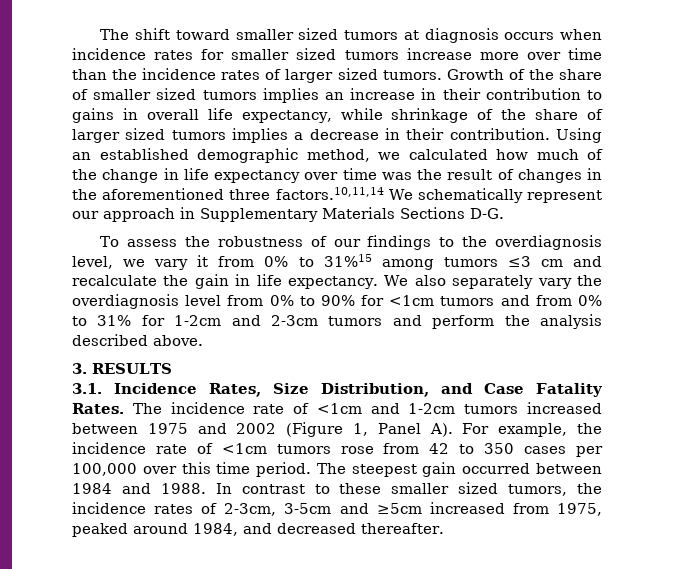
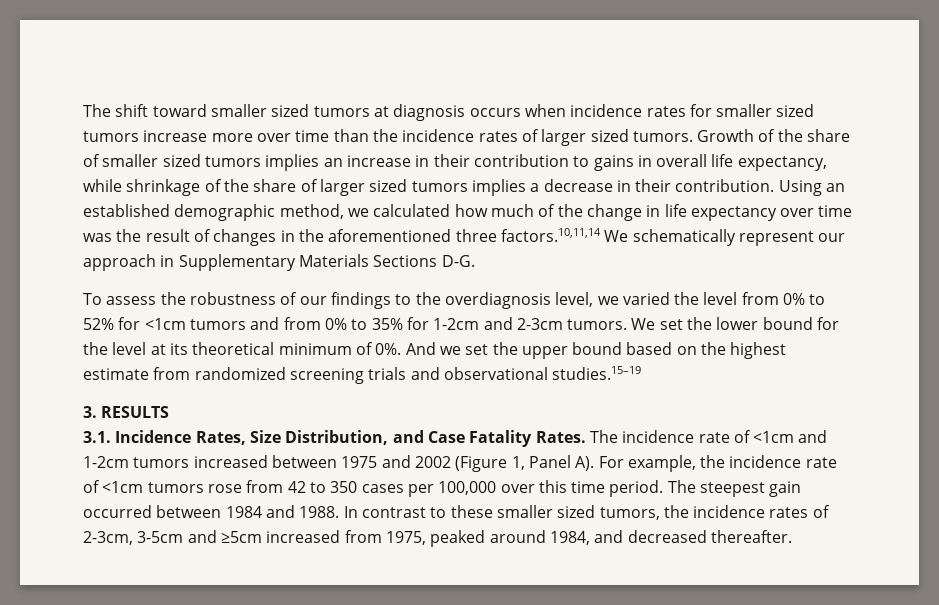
[154,254,602,270] [72,274,602,289] [72,294,179,309] vary it from 0% to 31%15 among tumors ≤3 cm and recalculate the gain in life expectancy. We also separately vary the overdiagnosis -> [622,292,700,305] varied the
[320,295,355,306] 90% -> [83,318,114,330] 52%
[97,315,132,326] 31% -> [371,318,403,330] 35%
[328,314,602,329] [72,334,203,346] tumors and perform the analysis described above. -> [567,317,840,330] [83,342,787,359] [83,366,642,384] tumors. We set the lower bound for the level at its theoretical minimum of 0%. And we set the upper bound based on the highest estimate from randomized screening trials and observational studies.15–19

